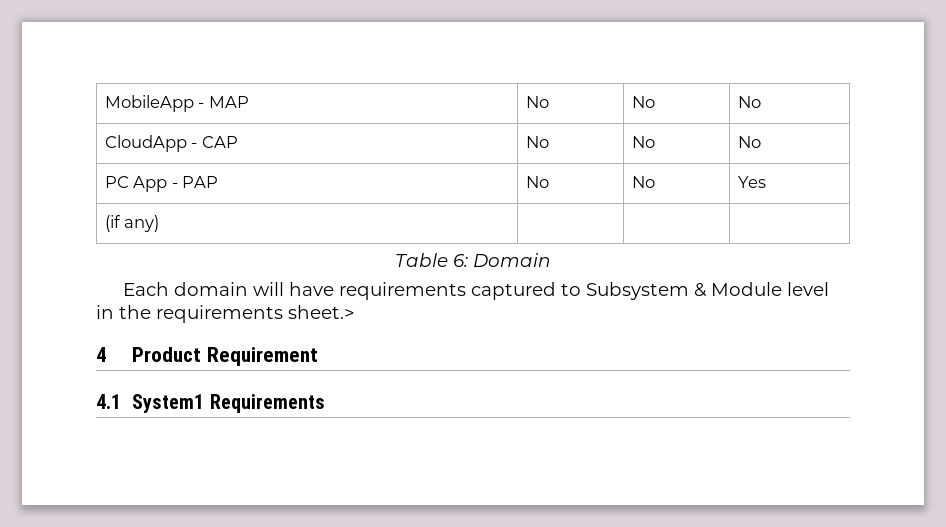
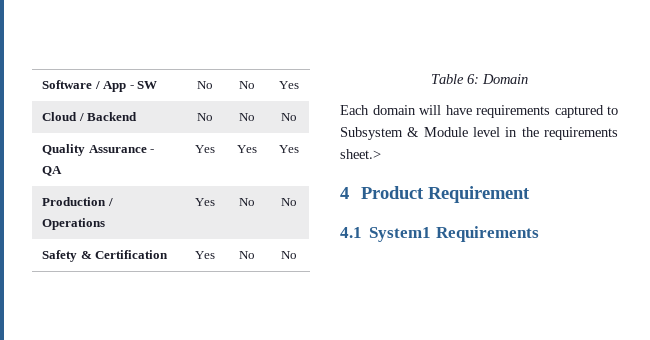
[104,95,249,112] [525,96,549,108] [631,96,655,108] [737,96,761,108] [104,135,238,152] [525,136,549,148] [631,136,655,148] [737,136,761,148] [104,176,219,192] [525,176,549,188] [631,176,655,188] [737,176,766,188] [104,215,160,232] MobileApp - MAP | No | No | No // CloudApp - CAP | No | No | No // PC App - PAP | No | No | Yes // (if any) | | | -> [42,80,158,92] [197,81,213,89] [238,81,255,89] [278,81,299,89] [42,112,138,121] [197,113,213,121] [238,113,255,121] [280,113,297,121] [42,144,155,156] [42,166,63,176] [195,145,215,153] [236,145,257,153] [278,145,299,153] [42,197,113,206] [42,218,106,230] [195,198,215,206] [238,198,255,206] [280,198,297,206] [42,250,169,262] [195,251,215,259] [238,251,255,259] [280,251,297,259] Software / App - SW | No | No | Yes // Cloud / Backend | No | No | No // Quality Assurance - QA | Yes | Yes | Yes // Production / Operations | Yes | No | No // Safety & Certification | Yes | No | No

